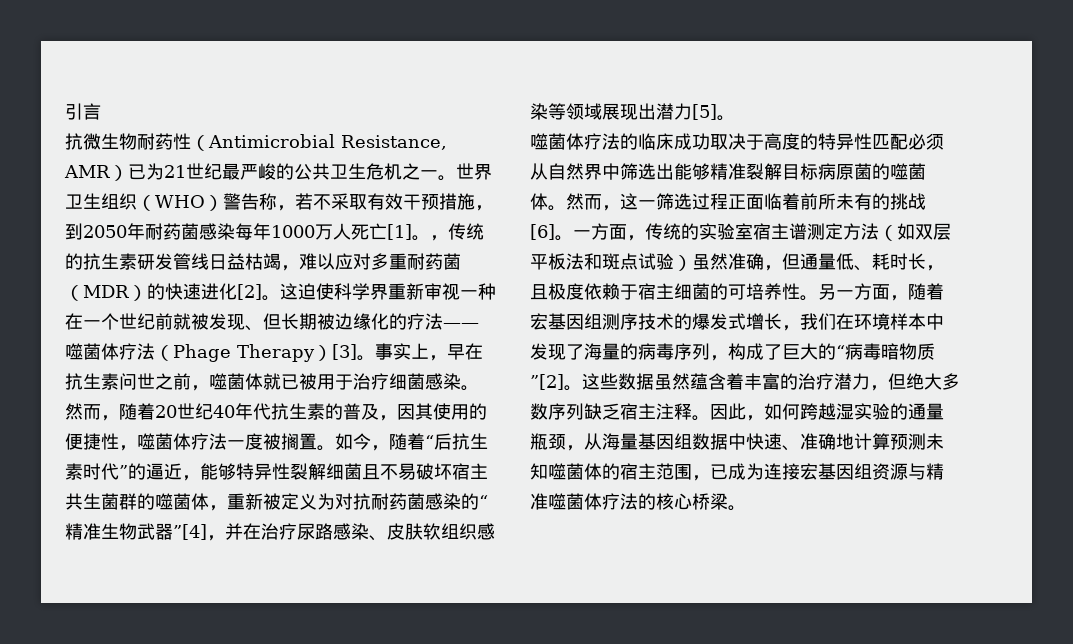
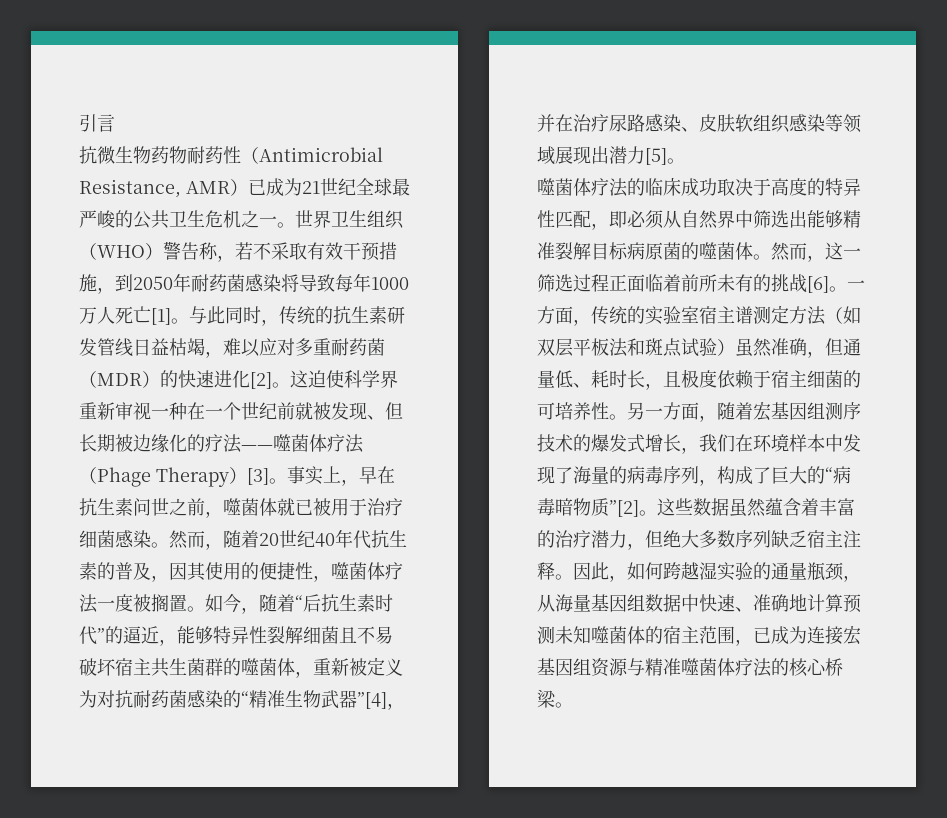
(137, 141) none -> [151,146,187,164] 药物
(146, 172) none -> [266,178,284,196] 成
(222, 171) none -> [356,178,392,196] 全球
(235, 231) none -> [281,274,335,292] 将导致
(430, 238) none -> [189,306,261,324] 与此同时
(908, 141) none -> [591,211,627,230] ，即

